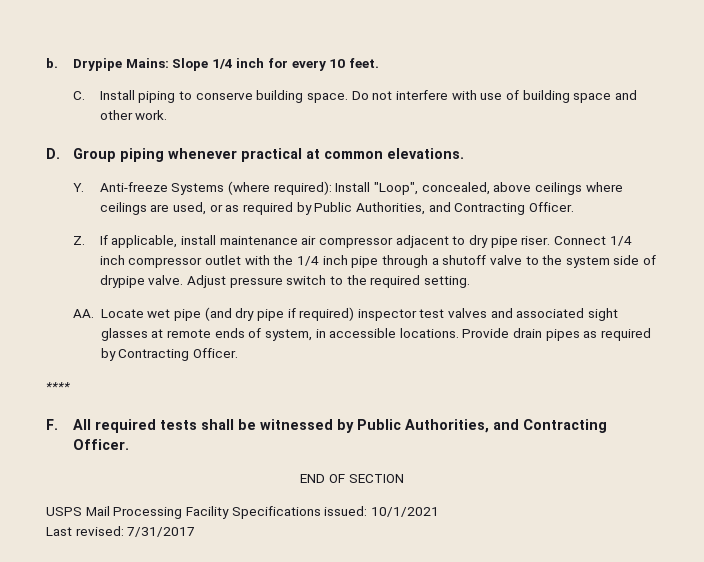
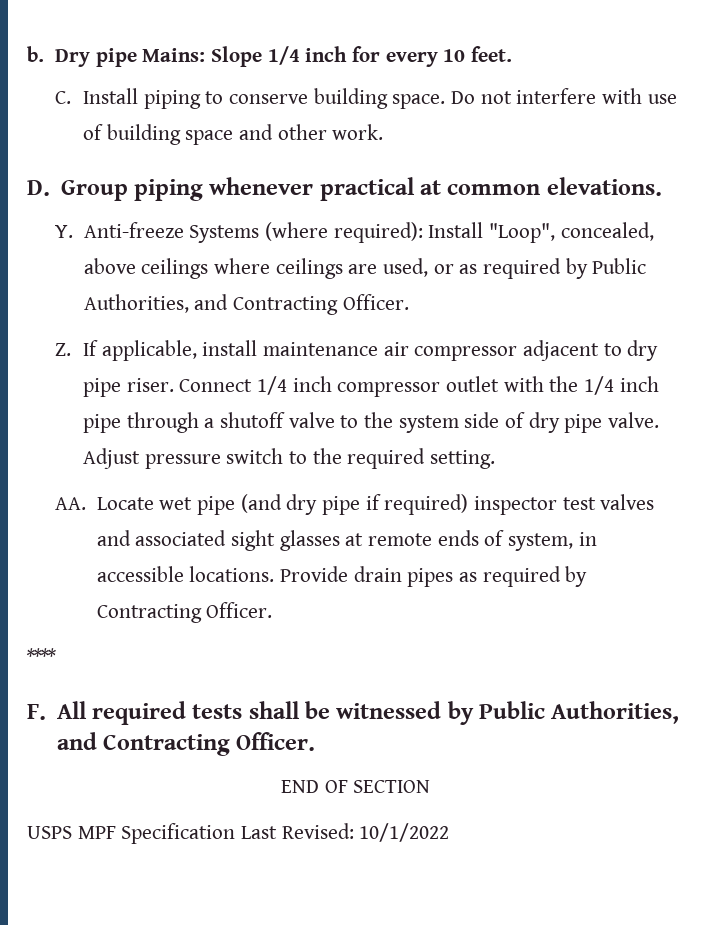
[72,58,122,71] Drypipe -> [55,48,137,67] Dry pipe
[99,275,145,288] drypipe -> [528,412,603,433] dry pipe
[85,506,439,519] [46,526,196,537] Mail Processing Facility Specifications issued: 10/1/2021 // Last revised: 7/31/2017 -> [77,823,450,844] MPF Specification Last Revised: 10/1/2022

